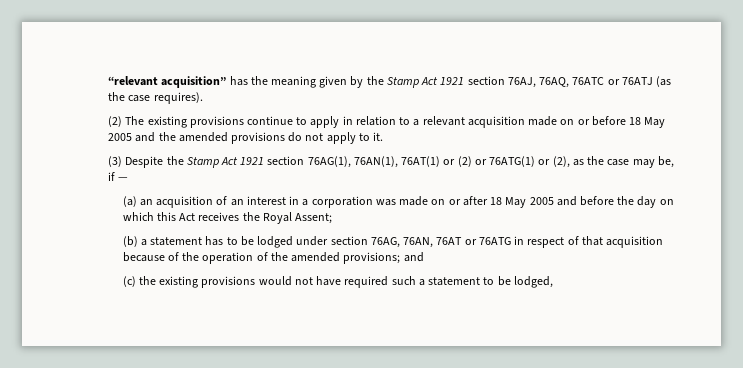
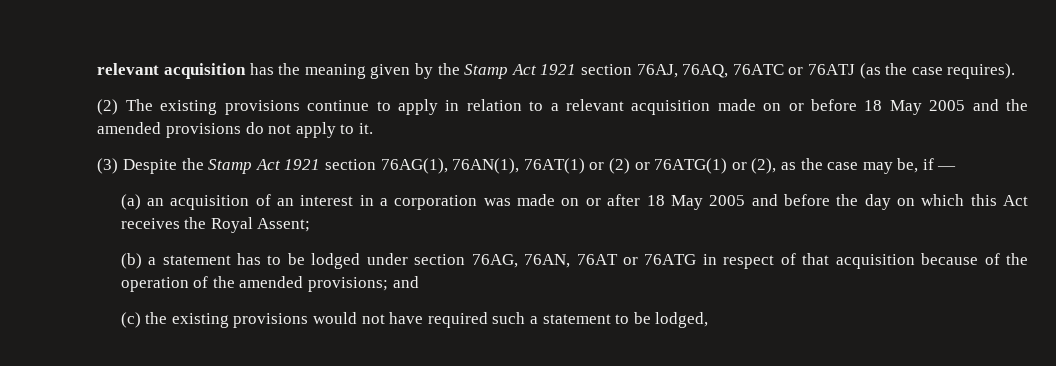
[108,76,227,88] “relevant acquisition” -> [97,63,247,79] relevant acquisition

